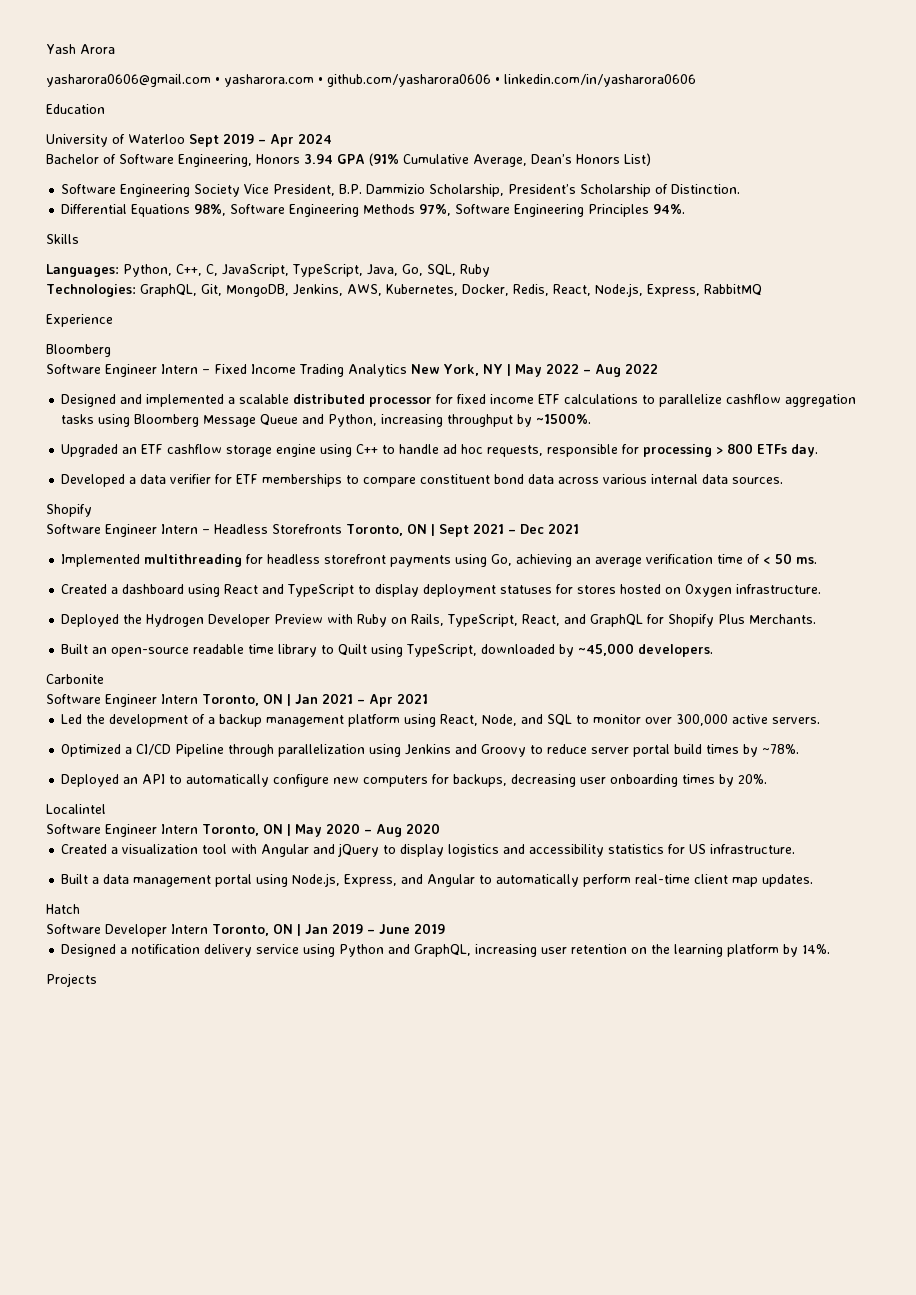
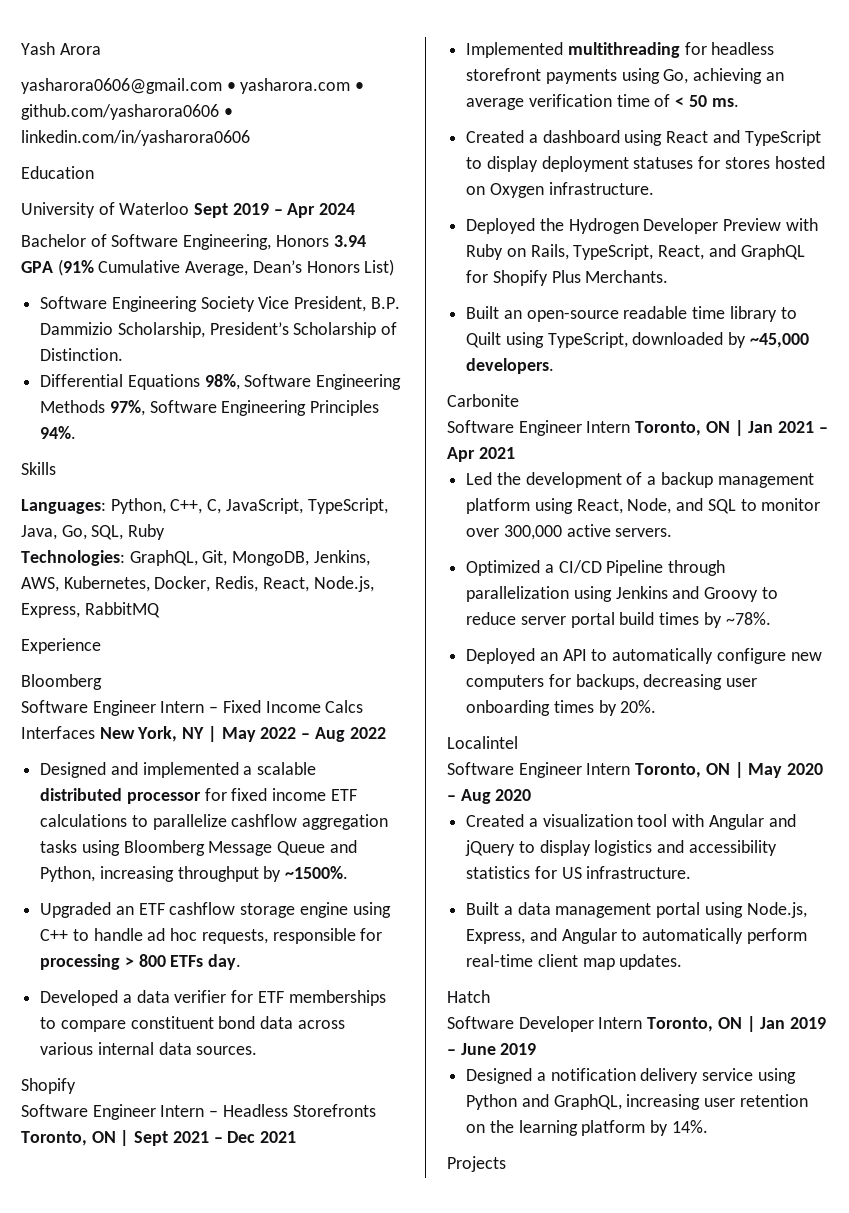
[299,364,407,377] Trading Analytics -> [325,700,364,713] [21,726,95,739] Calcs Interfaces

